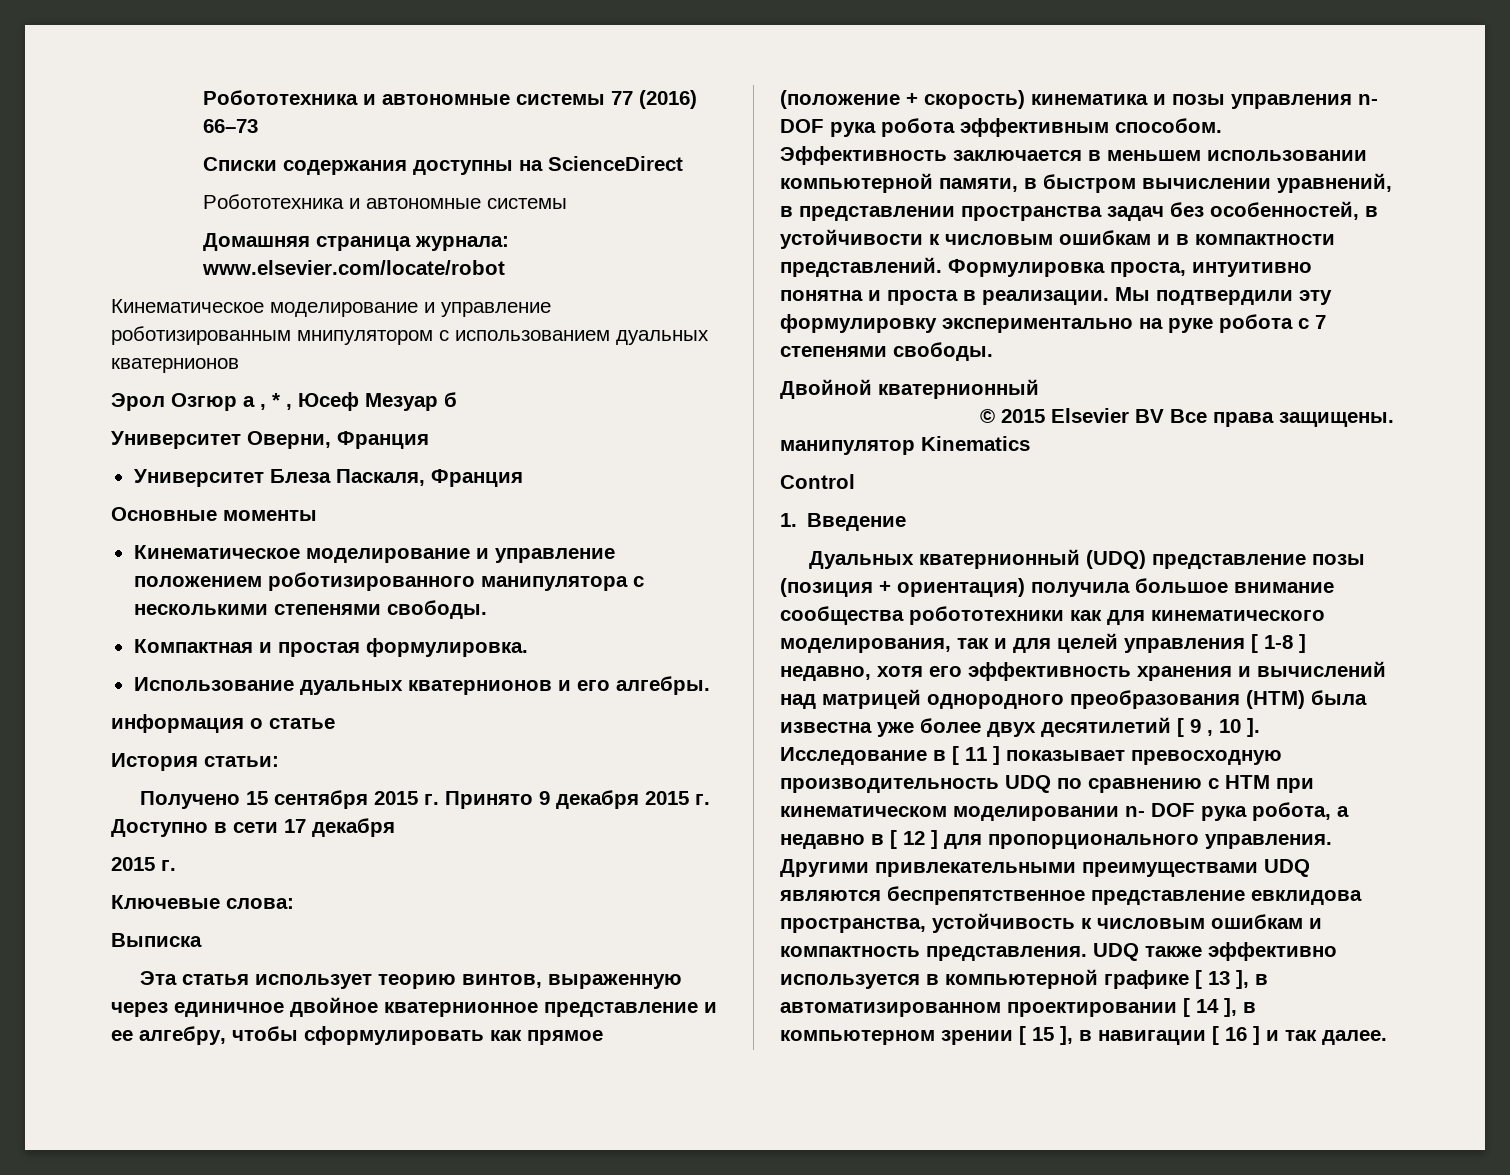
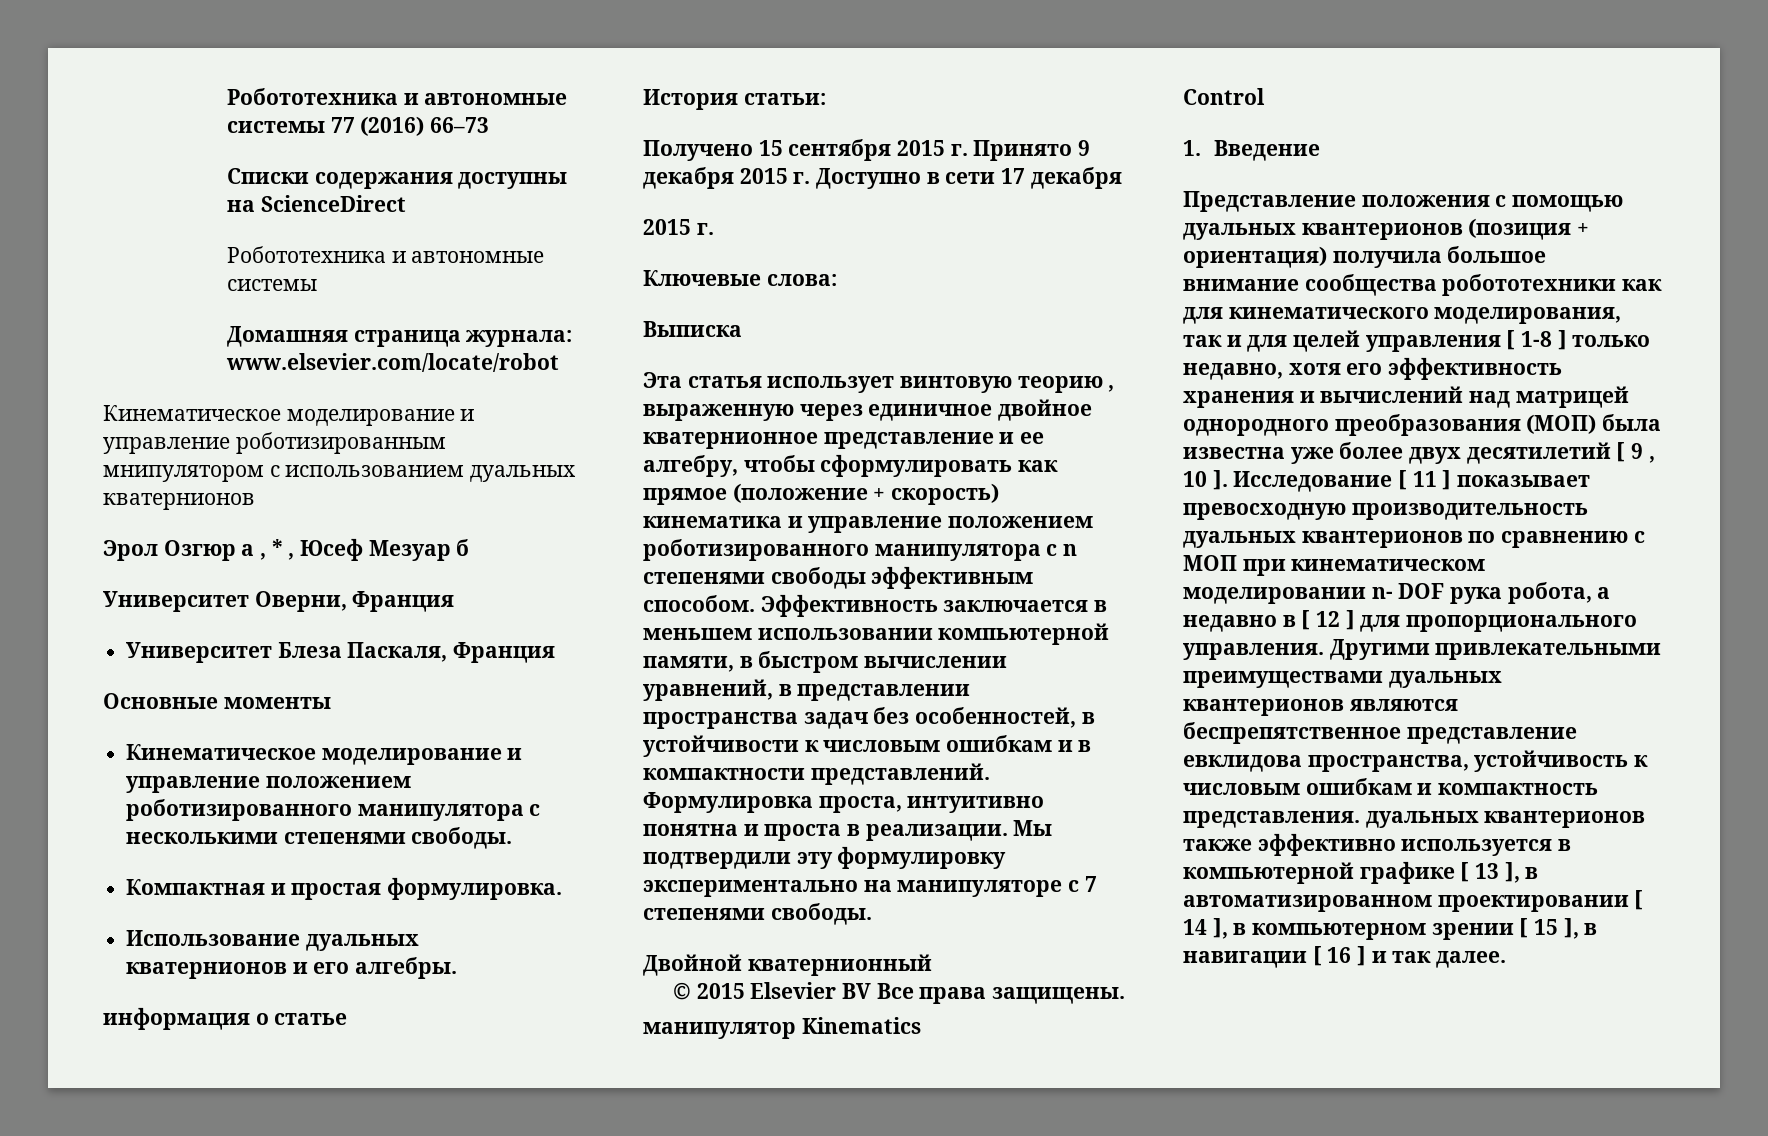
[378,974,543,989] теорию винтов, -> [900,376,1115,393] винтовую теорию ,
[1172,94,1378,109] [780,118,955,137] позы управления n- DOF рука робота -> [808,516,1094,533] [643,539,1078,561] [643,567,866,589] управление положением роботизированного манипулятора с n степенями свободы
[1168,314,1293,333] руке робота -> [897,880,1063,897] манипуляторе
[809,549,1366,569] Дуальных кватернионный (UDQ) представление позы -> [1183,191,1624,212] [1183,223,1463,240] Представление положения с помощью дуальных квантерионов
(1306, 643) none -> [1572,335,1651,347] только
[1246,690,1305,709] (HTM) -> [1526,414,1597,434] (МОП)
[933,750,946,761] в -> (1393, 481) none
[1005,775,1051,793] UDQ -> [1183,531,1463,548] дуальных квантерионов
[1225,775,1270,789] HTM -> [1183,555,1237,571] МОП
[1264,859,1310,877] UDQ -> [1388,671,1502,688] [1183,699,1344,716] дуальных квантерионов
[1093,943,1139,961] UDQ -> [1365,811,1646,828] дуальных квантерионов

